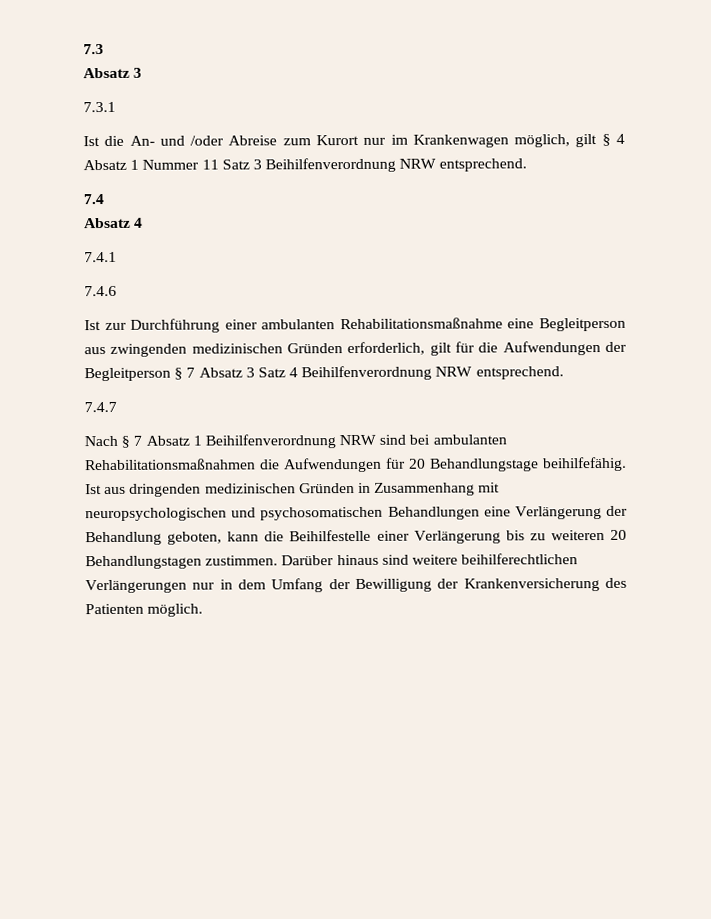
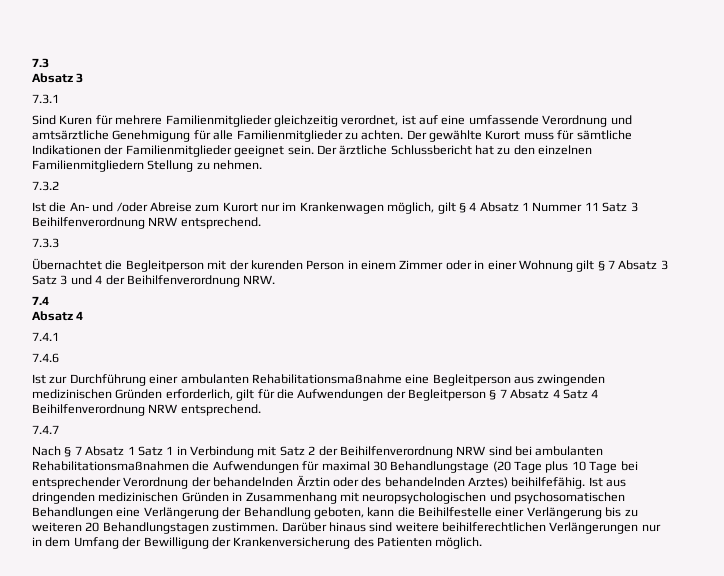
(116, 107) none -> [32,115,632,127] [32,130,632,142] [32,145,593,157] [32,160,263,172] [32,181,59,191] // Sind Kuren für mehrere Familienmitglieder gleichzeitig verordnet, ist auf eine umfassende Verordnung und amtsärztliche Genehmigung für alle Familienmitglieder zu achten. Der gewählte Kurort muss für sämtliche Indikationen der Familienmitglieder geeignet sein. Der ärztliche Schlussbericht hat zu den einzelnen Familienmitgliedern Stellung zu nehmen. // 7.3.2
(528, 165) none -> [32,238,59,248] [32,258,668,272] [32,275,276,287] // 7.3.3 // Übernachtet die Begleitperson mit der kurenden Person in einem Zimmer oder in einer Wohnung gilt § 7 Absatz 3 Satz 3 und 4 der Beihilfenverordnung NRW.
[245,367,255,378] 3 -> [552,389,560,398] 4
(202, 440) none -> [137,446,338,458] Satz 1 in Verbindung mit Satz 2 der
[408,458,539,472] 20 Behandlungstage -> [321,461,638,473] [32,475,508,489] maximal 30 Behandlungstage (20 Tage plus 10 Tage bei entsprechender Verordnung der behandelnden Ärztin oder des behandelnden Arztes)

